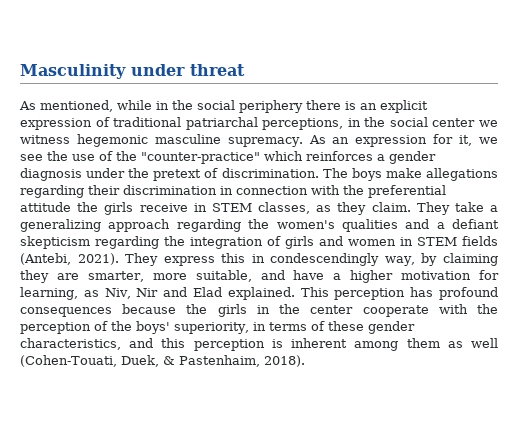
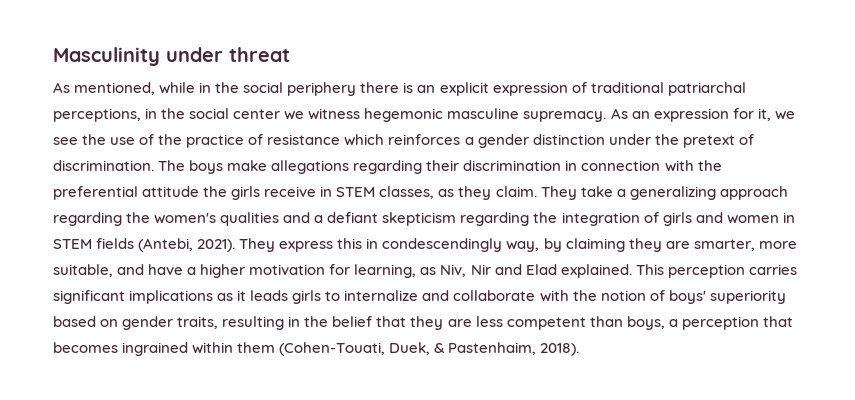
[141,152,260,164] "counter-practice" -> [186,134,341,148] practice of resistance
[20,168,82,181] diagnosis -> [532,134,605,145] distinction
[410,287,498,300] [20,304,499,317] [20,321,415,334] [20,338,499,351] has profound consequences because the girls in the center cooperate with the perception of the boys' superiority, in terms of these gender characteristics, and this perception is inherent among them as well -> [748,264,797,275] [53,290,786,304] [53,316,793,330] [53,342,276,356] carries significant implications as it leads girls to internalize and collaborate with the notion of boys' superiority based on gender traits, resulting in the belief that they are less competent than boys, a perception that becomes ingrained within them

